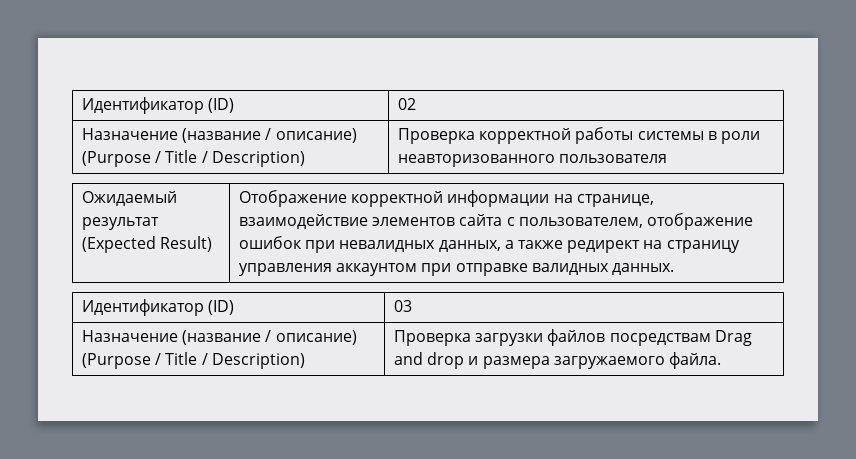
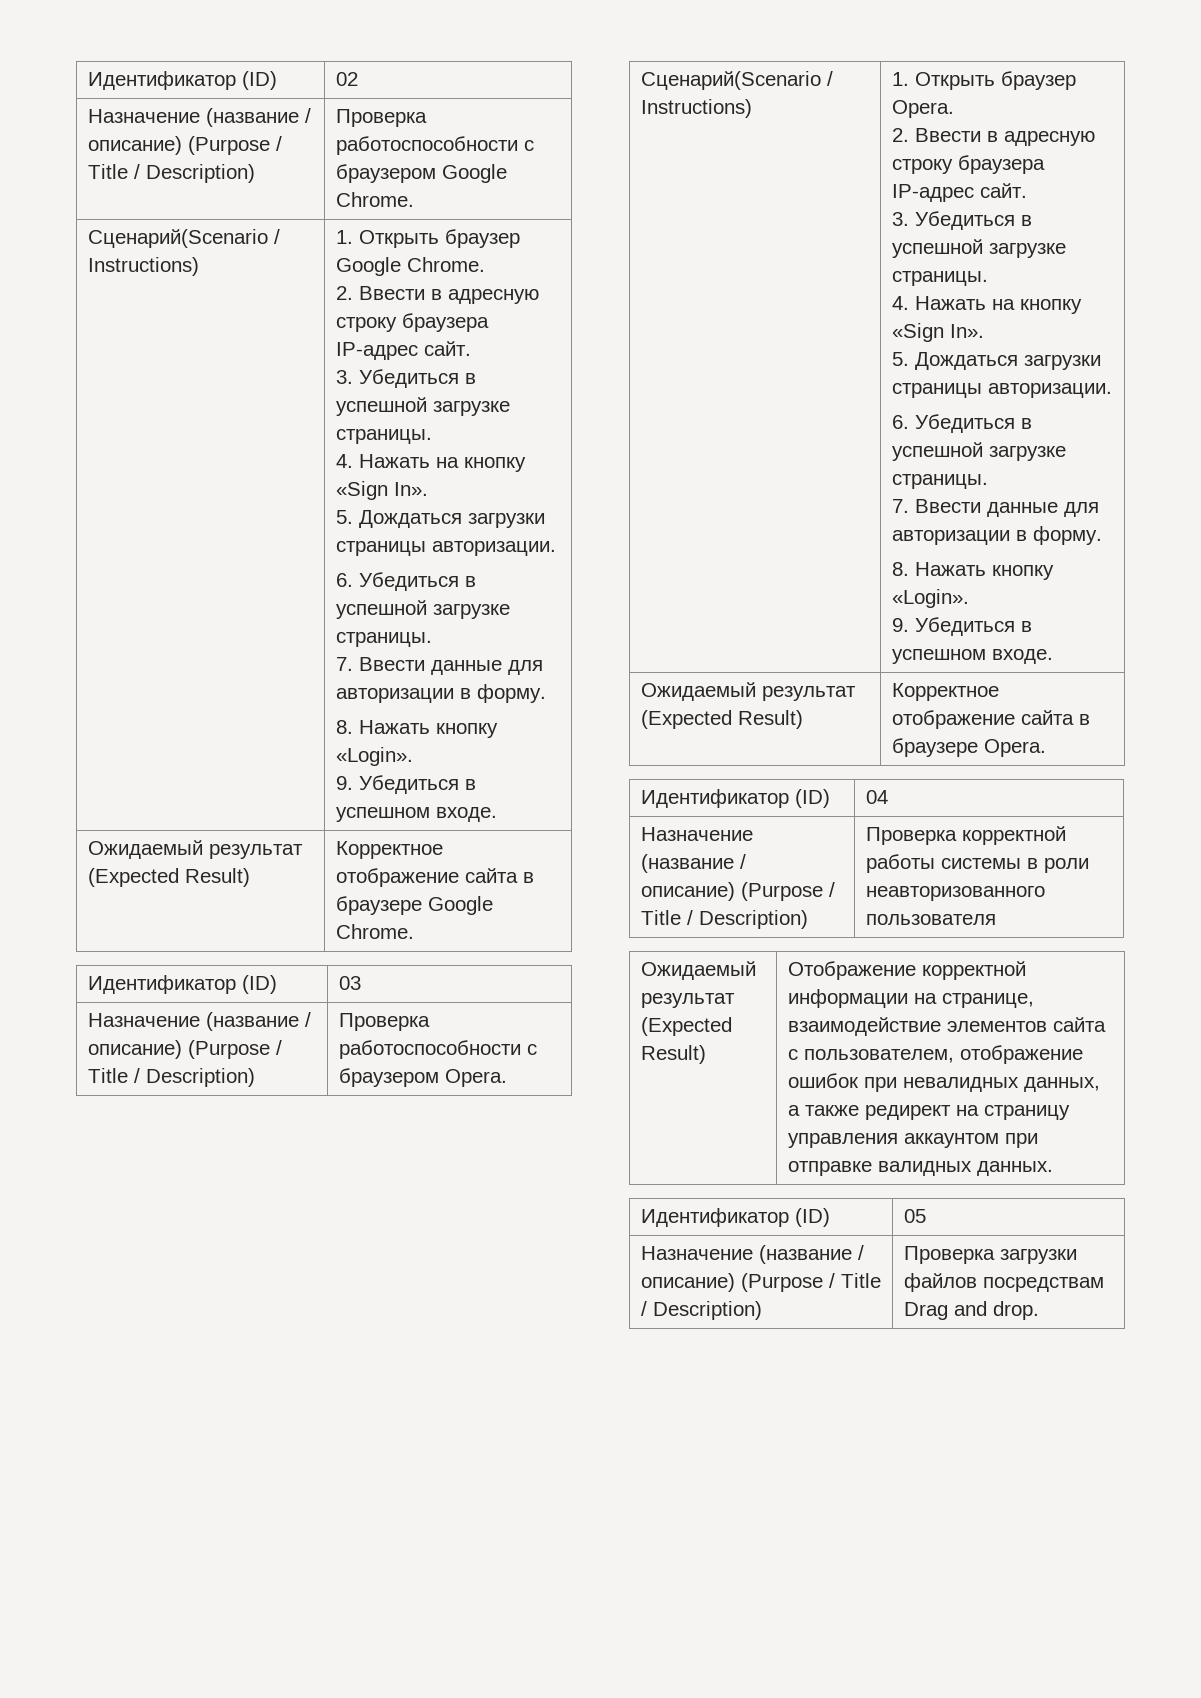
(417, 104) none -> [87,108,311,127] [87,136,282,155] [87,164,255,183] [335,109,427,127] [335,136,534,155] [335,164,507,183] [335,192,414,207] [87,229,280,248] [87,257,199,276] [335,229,520,248] [335,257,485,276] [335,286,539,304] [335,313,489,332] [335,341,471,360] [335,369,476,388] [335,397,510,416] [335,429,432,444] [335,454,526,472] [335,481,428,500] [335,510,545,528] [335,541,556,556] [335,572,476,591] [335,600,510,619] [335,632,432,647] [335,657,543,675] [335,684,546,703] [335,720,498,738] [335,747,413,766] [335,775,476,794] [335,807,497,822] [87,840,303,859] [87,868,250,887] [335,841,443,859] [335,868,534,887] [335,896,493,915] [335,924,414,939] [87,975,277,994] [338,976,361,990] [87,1012,311,1031] [87,1040,282,1059] [87,1068,255,1087] [338,1013,430,1031] [338,1040,537,1059] [338,1068,507,1087] [640,71,833,90] [640,99,752,118] [891,71,1076,90] [891,100,954,118] [891,128,1095,146] [891,155,1045,174] [891,183,1027,202] [891,211,1032,230] [891,239,1066,258] [891,271,988,286] [891,296,1082,314] [891,323,984,342] [891,352,1101,370] [891,383,1112,398] [891,414,1032,433] [891,442,1066,461] [891,474,988,489] [891,499,1099,517] [891,526,1102,545] [891,562,1054,580] [891,589,969,608] [891,617,1032,636] [891,649,1053,664] [640,682,856,701] [640,710,803,729] [891,683,999,701] [891,710,1090,729] [891,738,1046,757] [640,789,830,808] [865,790,888,804] // Назначение (название / описание) (Purpose / Title / Description) | Проверка работоспособности с браузером Google Chrome. // Сценарий(Scenario / Instructions) | 1. Открыть браузер Google Chrome. // 2. Ввести в адресную строку браузера IP-адрес сайт. // 3. Убедиться в успешной загрузке страницы. // 4. Нажать на кнопку «Sign In». // 5. Дождаться загрузки страницы авторизации. // 6. Убедиться в успешной загрузке страницы. // 7. Ввести данные для авторизации в форму. // 8. Нажать кнопку «Login». // 9. Убедиться в успешном входе. // Ожидаемый результат (Expected Result) | Корректное отображение сайта в браузере Google Chrome. // Идентификатор (ID) | 03 // Назначение (название / описание) (Purpose / Title / Description) | Проверка работоспособности с браузером Opera. // Сценарий(Scenario / Instructions) | 1. Открыть браузер Opera. // 2. Ввести в адресную строку браузера IP-адрес сайт. // 3. Убедиться в успешной загрузке страницы. // 4. Нажать на кнопку «Sign In». // 5. Дождаться загрузки страницы авторизации. // 6. Убедиться в успешной загрузке страницы. // 7. Ввести данные для авторизации в форму. // 8. Нажать кнопку «Login». // 9. Убедиться в успешном входе. // Ожидаемый результат (Expected Result) | Корректное отображение сайта в браузере Opera. // Идентификатор (ID) | 04
[394,300,413,312] 03 -> [903,1209,926,1223] 05
[427,352,721,369] drop и размера загружаемого файла. -> [992,1301,1039,1320] drop.

